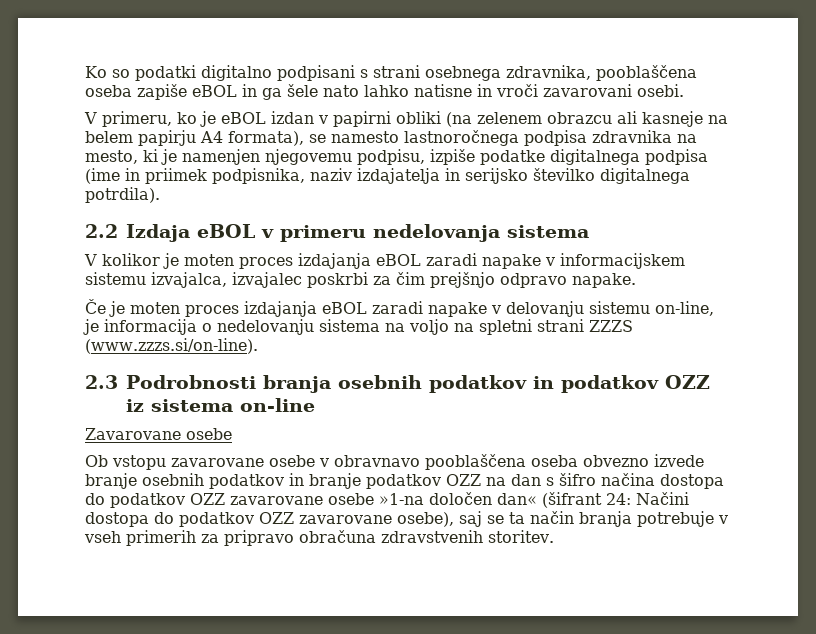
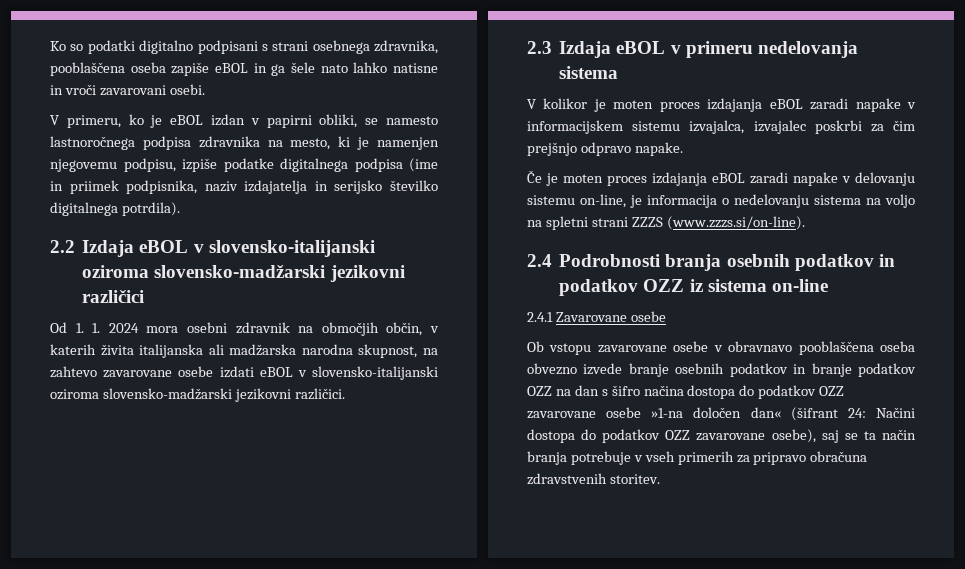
[396,111,728,127] [85,130,304,146] obliki (na zelenem obrazcu ali kasneje na belem papirju A4 formata), -> [319,114,358,128] obliki,
(274, 233) none -> [208,240,375,257] [82,265,405,282] [82,290,145,303] [50,322,440,336] [50,344,438,358] [50,366,438,380] [50,388,345,402] [527,41,681,58] slovensko-italijanski oziroma slovensko-madžarski jezikovni različici // Od 1. 1. 2024 mora osebni zdravnik na območjih občin, v katerih živita italijanska ali madžarska narodna skupnost, na zahtevo zavarovane osebe izdati eBOL v slovensko-italijanski oziroma slovensko-madžarski jezikovni različici. // 2.3 Izdaja eBOL v
[85,375,118,389] 2.3 -> [527,254,552,267] 2.4
(315, 405) none -> [527,312,553,322] 2.4.1

